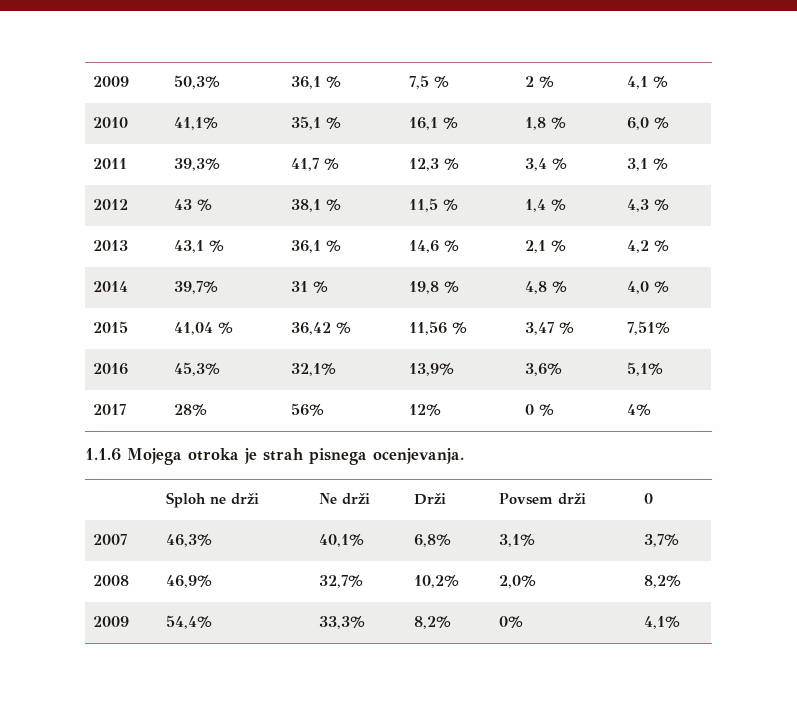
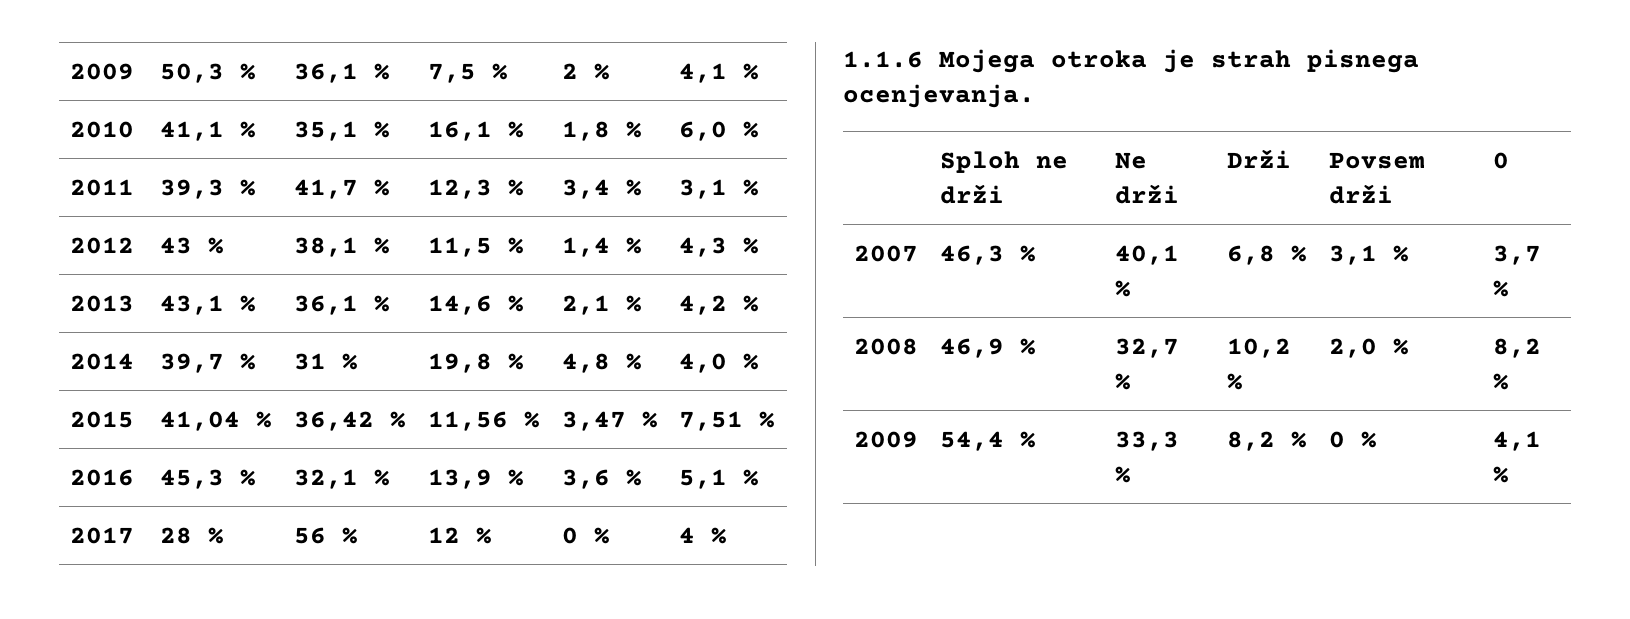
[92,76,129,87] [173,75,220,89] 2009 | 50,3% -> [69,63,134,80] [159,63,256,83] 2009 | 50,3 %
[173,117,218,130] 41,1% -> [159,121,256,141] 41,1 %
[173,158,220,171] 39,3% -> [159,179,256,199] 39,3 %
[173,281,218,294] 39,7% -> [159,353,256,373] 39,7 %
[626,321,670,335] 7,51% -> [678,411,775,431] 7,51 %
[173,362,220,376] [290,363,336,376] [408,363,454,376] [524,363,562,376] [626,362,663,376] [92,404,126,415] [173,404,207,416] [290,403,324,416] [408,404,441,416] [524,404,554,416] [626,404,651,416] 45,3% | 32,1% | 13,9% | 3,6% | 5,1% // 2017 | 28% | 56% | 12% | 0 % | 4% -> [159,469,256,489] [293,469,390,489] [427,469,524,489] [561,469,642,489] [678,469,759,489] [69,527,134,544] [159,527,224,544] [293,527,358,544] [427,527,492,544] [561,527,610,544] [678,527,727,544] 45,3 % | 32,1 % | 13,9 % | 3,6 % | 5,1 % // 2017 | 28 % | 56 % | 12 % | 0 % | 4 %
[165,534,212,547] [318,534,364,547] [413,534,451,547] [498,534,535,547] [643,534,679,547] [92,575,129,586] [165,575,212,588] [318,575,363,588] [413,575,459,588] [498,575,536,588] [643,575,681,588] [92,616,129,627] [165,615,212,629] [318,616,365,629] [413,616,451,629] [498,616,523,628] [643,616,680,629] 46,3% | 40,1% | 6,8% | 3,1% | 3,7% // 2008 | 46,9% | 32,7% | 10,2% | 2,0% | 8,2% // 2009 | 54,4% | 33,3% | 8,2% | 0% | 4,1% -> [939,245,1036,265] [1114,245,1179,265] [1114,280,1131,297] [1226,245,1307,265] [1328,245,1409,265] [1492,245,1541,265] [1492,280,1509,297] [853,338,918,355] [939,338,1036,358] [1114,338,1179,358] [1114,373,1131,390] [1226,338,1291,358] [1226,373,1243,390] [1328,338,1409,358] [1492,338,1541,358] [1492,373,1509,390] [853,431,918,448] [939,431,1036,451] [1114,431,1179,451] [1114,466,1131,483] [1226,431,1307,451] [1328,431,1377,448] [1492,431,1541,451] [1492,466,1509,483] 46,3 % | 40,1 % | 6,8 % | 3,1 % | 3,7 % // 2008 | 46,9 % | 32,7 % | 10,2 % | 2,0 % | 8,2 % // 2009 | 54,4 % | 33,3 % | 8,2 % | 0 % | 4,1 %

